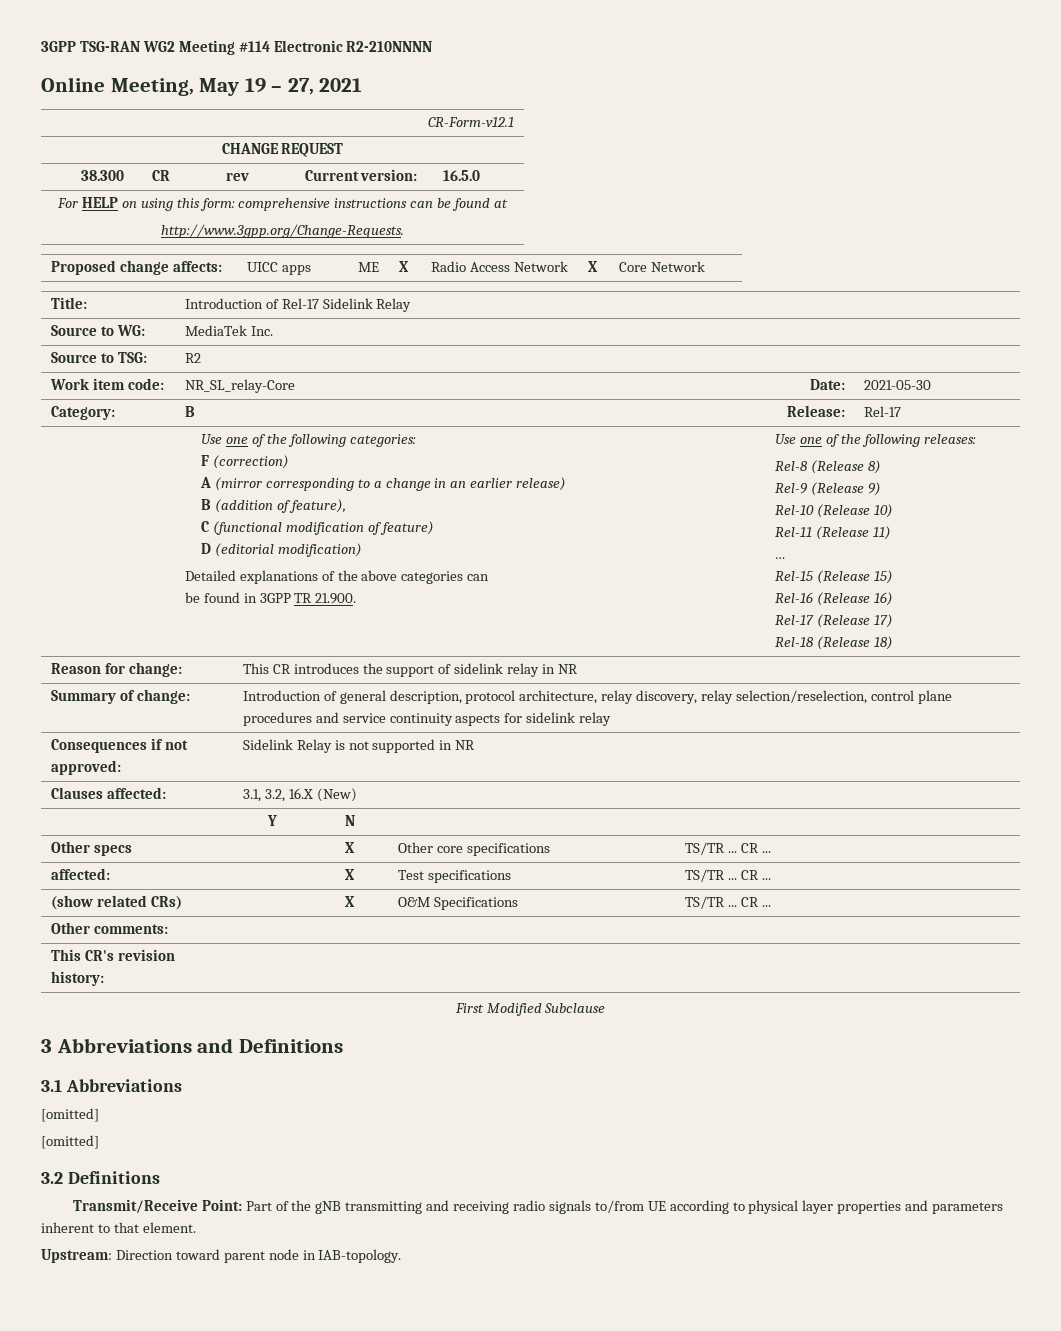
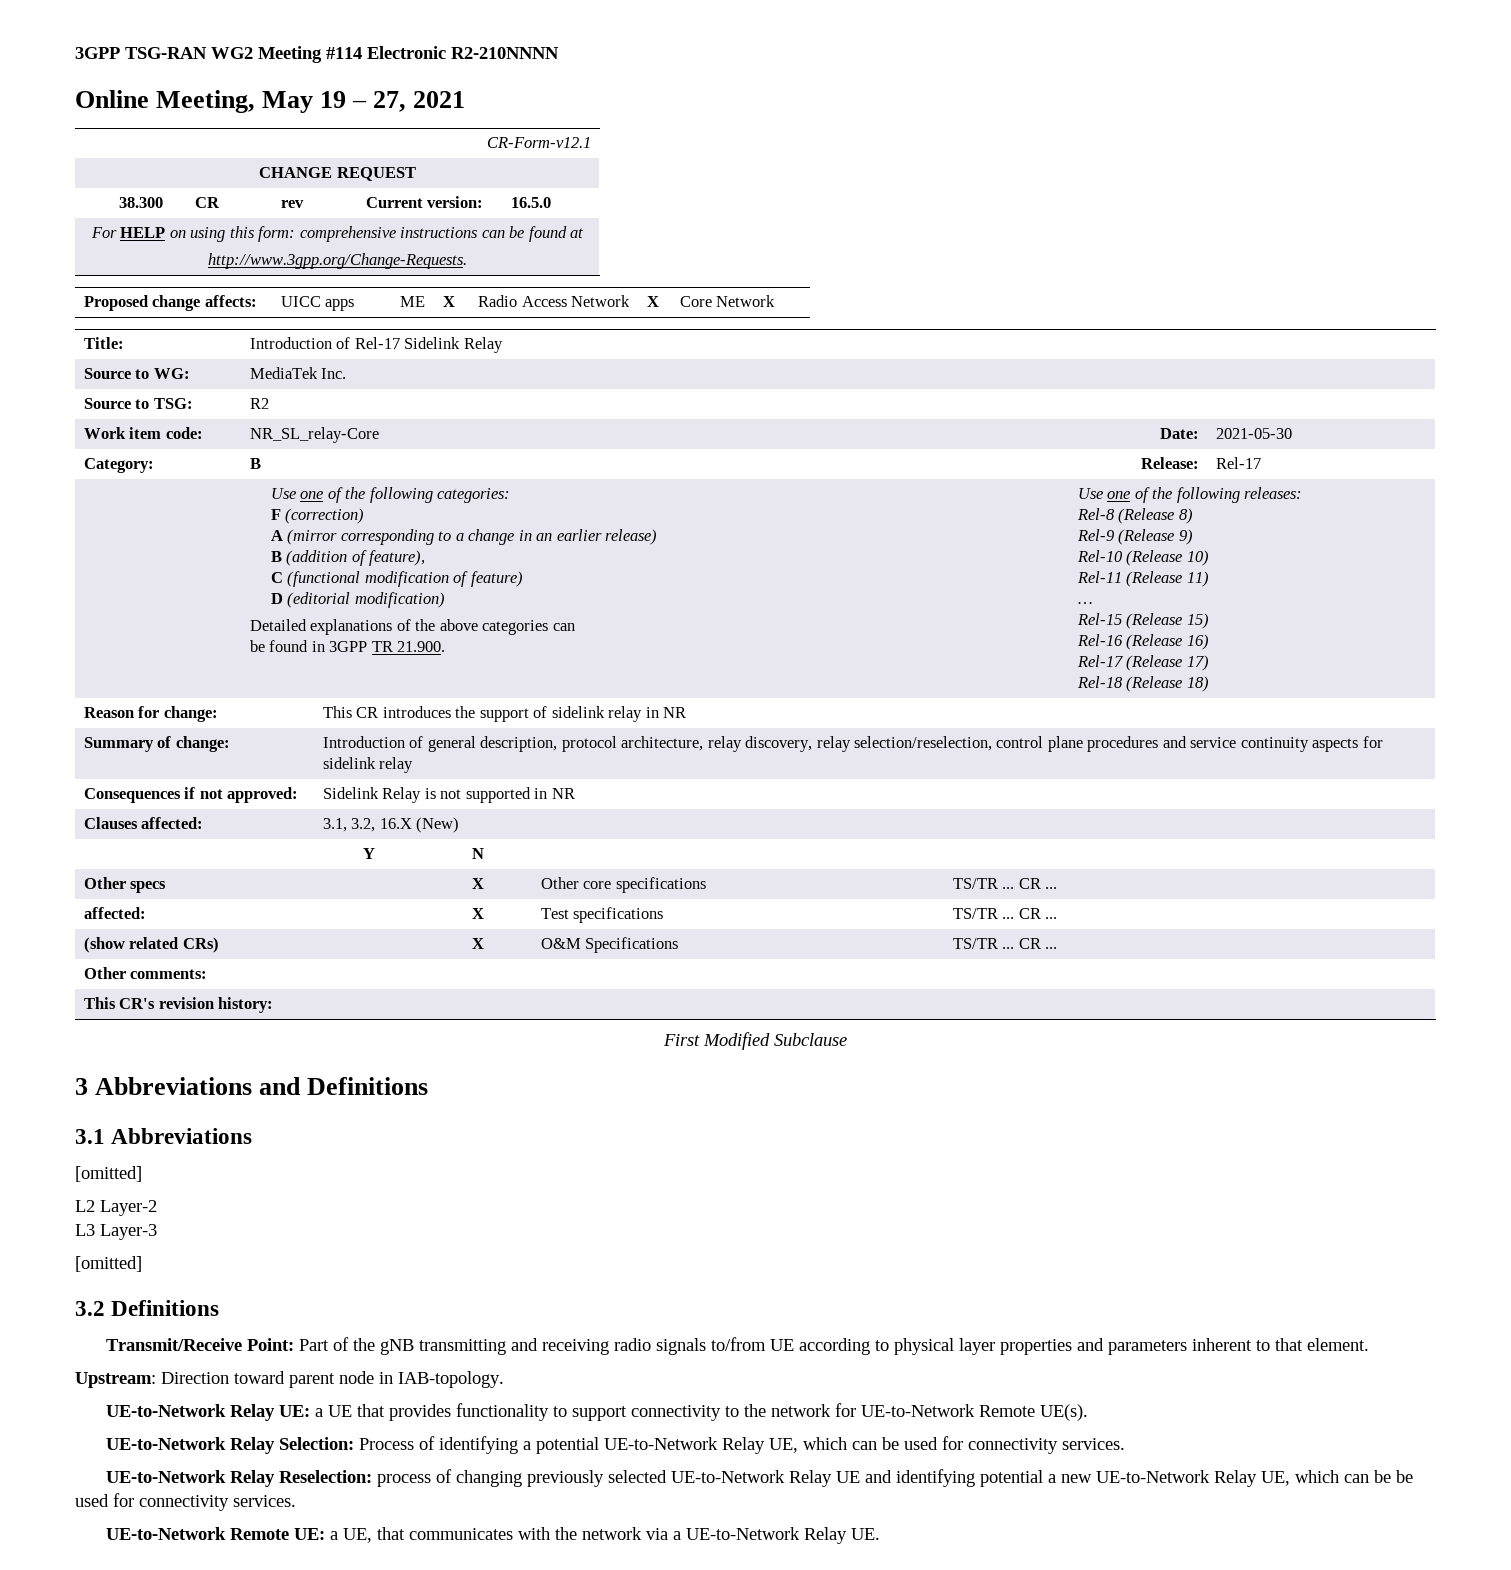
(99, 1115) none -> [75,1200,157,1216] [75,1224,157,1240] // L2 Layer-2 // L3 Layer-3
(402, 1256) none -> [105,1403,1088,1421] [105,1436,1125,1454] [105,1469,1413,1487] [75,1493,296,1511] [105,1527,880,1544] // UE-to-Network Relay UE: a UE that provides functionality to support connectivity to the network for UE-to-Network Remote UE(s). // UE-to-Network Relay Selection: Process of identifying a potential UE-to-Network Relay UE, which can be used for connectivity services. // UE-to-Network Relay Reselection: process of changing previously selected UE-to-Network Relay UE and identifying potential a new UE-to-Network Relay UE, which can be be used for connectivity services. // UE-to-Network Remote UE: a UE, that communicates with the network via a UE-to-Network Relay UE.

